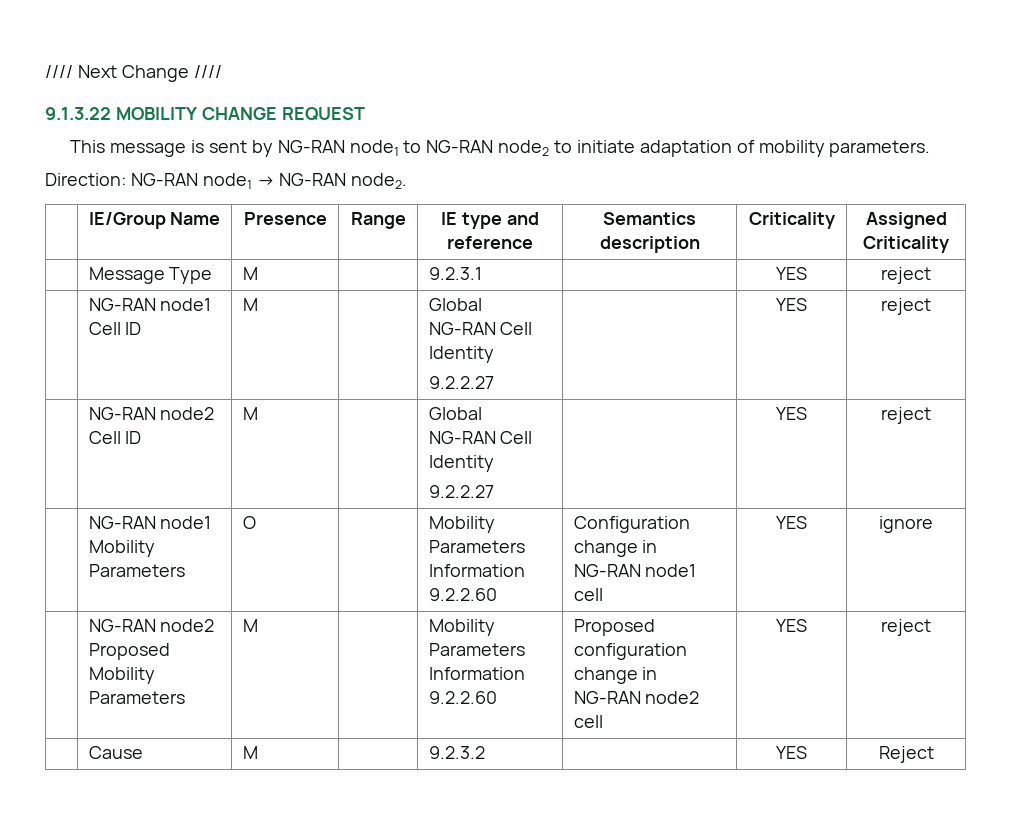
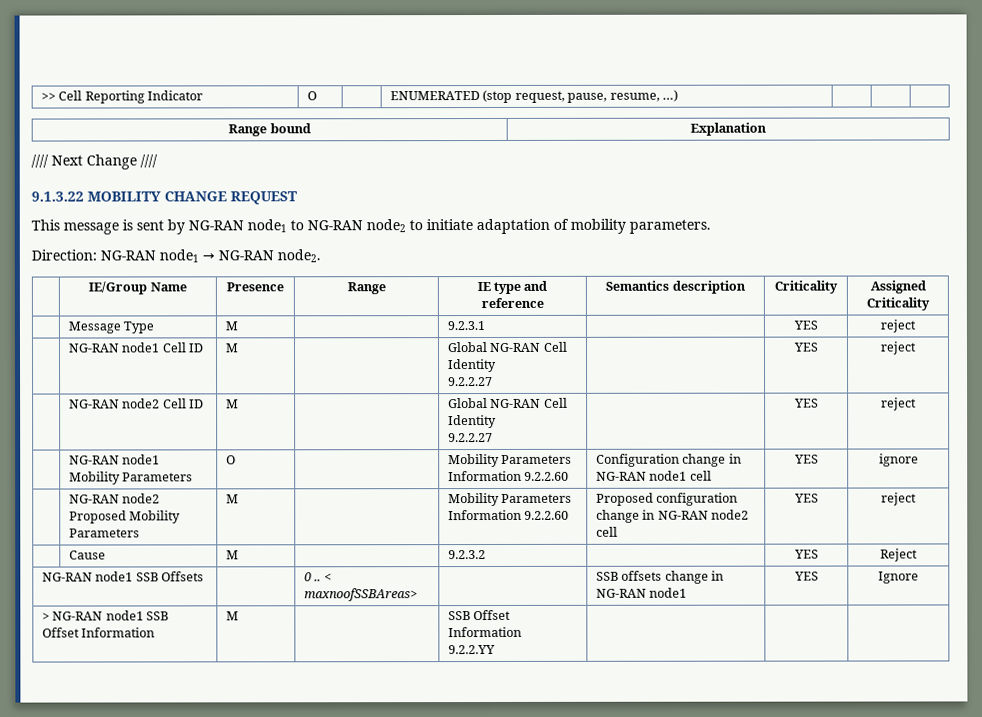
(45, 71) none -> [41,90,204,104] [307,91,318,101] [390,89,678,104] [228,123,311,137] [690,122,767,136] >> Cell Reporting Indicator | O | | ENUMERATED (stop request, pause, resume, …) | | | // Range bound | Explanation //
(934, 754) none -> [42,571,205,582] [304,572,332,582] [304,588,419,602] [596,570,725,584] [596,587,688,598] [793,571,819,581] [878,571,919,584] [42,610,170,621] [42,627,156,638] [226,611,240,621] [448,609,512,621] [448,626,523,638] [448,644,496,655] // NG-RAN node1 SSB Offsets | | 0 .. < maxnoofSSBAreas> | | SSB offsets change in NG-RAN node1 | YES | Ignore // > NG-RAN node1 SSB Offset Information | M | | SSB Offset Information // 9.2.2.YY | | |

